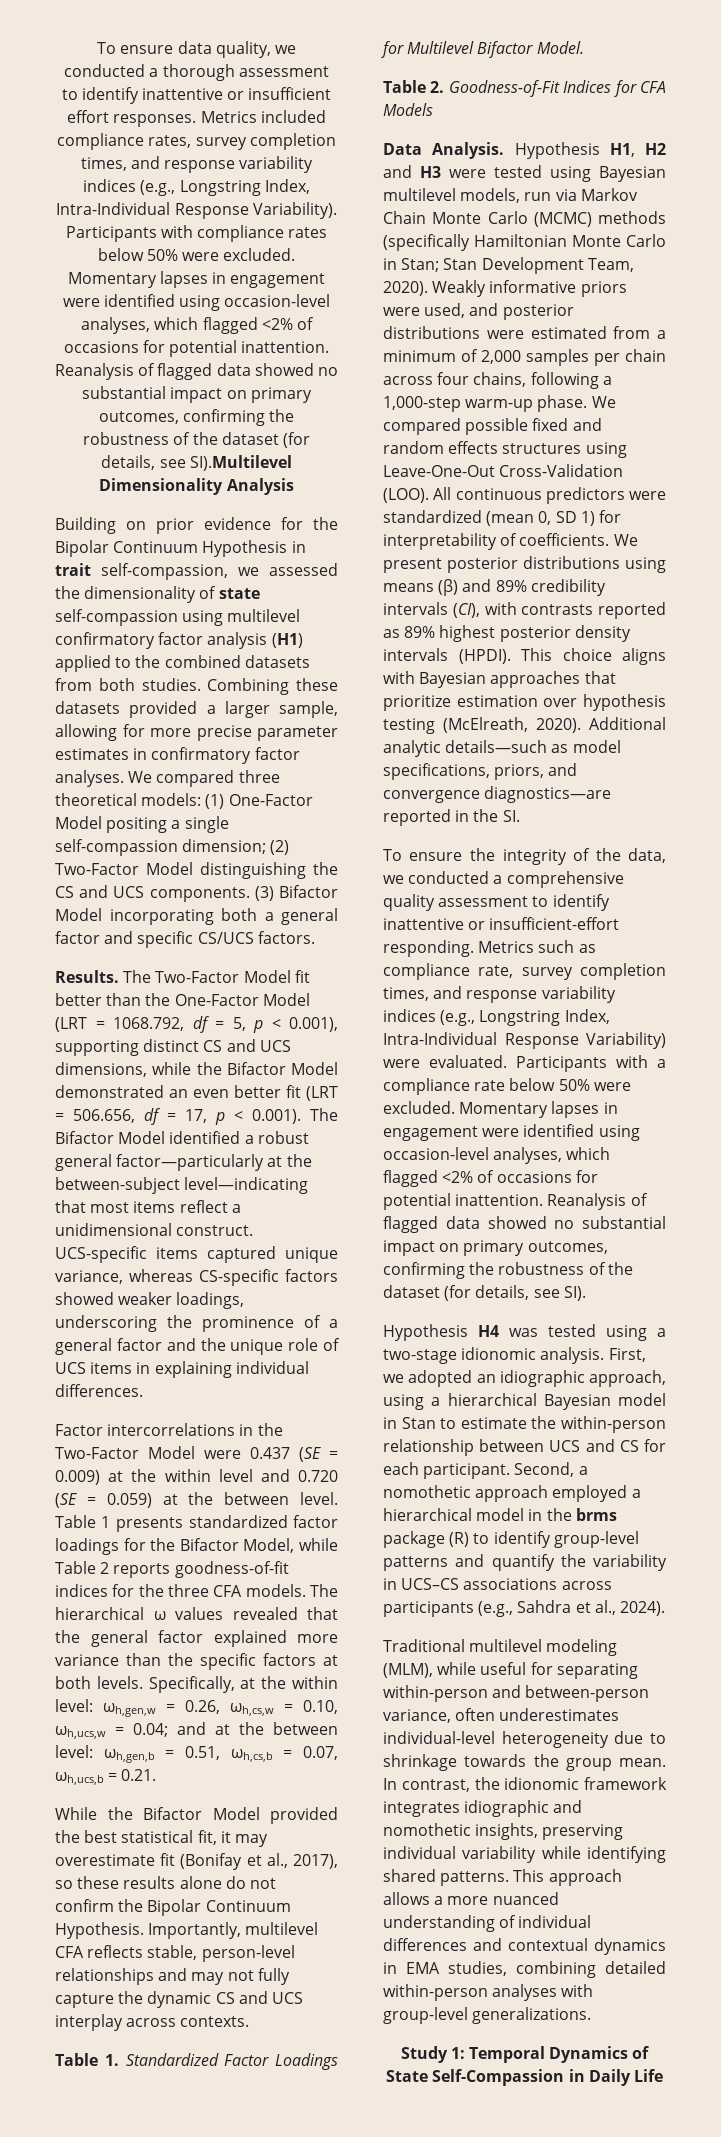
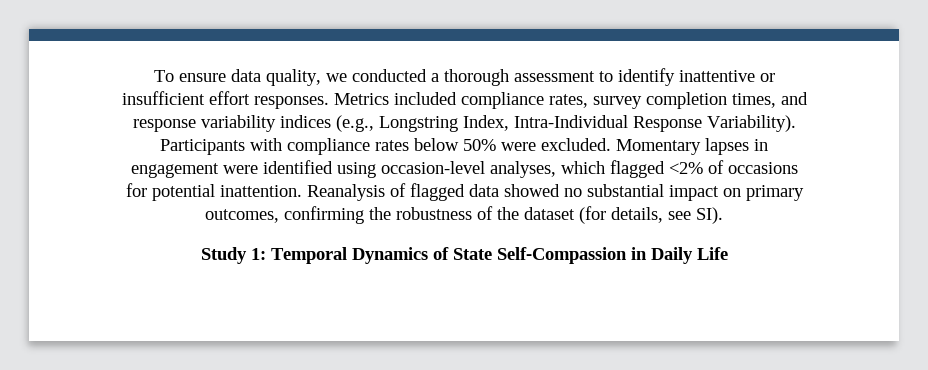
[189,455,292,471] [99,478,294,495] [55,517,338,534] [55,540,306,557] [55,563,338,580] [55,586,260,603] [55,609,301,626] [55,632,303,649] [55,655,310,672] [55,678,338,695] [55,701,338,718] [55,724,338,741] [55,747,300,764] [55,770,280,787] [55,793,313,809] [55,816,229,833] [55,839,290,856] [55,862,338,879] [55,885,338,902] [55,908,338,925] [55,931,315,948] [55,970,310,983] [55,993,310,1006] [55,1016,338,1033] [55,1039,291,1056] [55,1062,338,1077] [55,1085,338,1101] [55,1108,338,1125] [55,1131,309,1144] [55,1154,312,1171] [55,1177,309,1194] [55,1200,241,1213] [55,1223,254,1236] [55,1246,338,1263] [55,1269,338,1286] [55,1292,245,1309] [55,1315,338,1332] [55,1338,340,1355] [55,1361,309,1378] [55,1384,143,1397] [55,1423,283,1436] [55,1446,338,1462] [55,1469,338,1485] [55,1492,338,1508] [55,1515,338,1532] [55,1538,338,1555] [55,1561,289,1578] [55,1584,338,1597] [55,1607,338,1620] [55,1630,338,1647] [55,1653,338,1670] [55,1676,338,1693] [55,1699,338,1717] [55,1722,338,1739] [55,1745,338,1763] [55,1769,157,1785] [55,1807,338,1824] [55,1830,268,1847] [55,1853,338,1870] [55,1876,276,1889] [55,1899,291,1916] [55,1922,319,1939] [55,1945,295,1962] [55,1968,290,1985] [55,1991,303,2008] [55,2014,250,2031] [55,2053,338,2070] [381,41,584,58] [383,80,666,97] [383,103,433,116] [383,142,666,159] [383,165,666,182] [383,188,638,203] [383,211,666,227] [383,234,666,251] [383,257,634,274] [383,280,627,297] [383,303,574,320] [383,326,666,339] [383,349,666,366] [383,372,612,389] [383,395,616,412] [383,418,602,435] [383,441,627,458] [383,464,624,477] [383,487,666,504] [383,510,621,526] [383,533,638,550] [383,556,666,573] [383,579,606,596] [383,602,666,619] [383,625,631,642] [383,648,666,665] [383,671,616,688] [383,694,666,711] [383,717,666,734] [383,740,621,757] [383,763,578,780] [383,786,612,803] [383,809,520,826] [383,848,666,865] [383,871,624,888] [383,894,610,911] [383,917,620,930] [383,940,596,957] [383,963,666,980] [383,986,616,1003] [383,1009,610,1026] [383,1032,666,1049] [383,1055,666,1072] [383,1078,631,1095] [383,1101,618,1118] [383,1124,640,1141] [383,1147,611,1164] [383,1170,598,1187] [383,1193,648,1210] [383,1216,666,1233] [383,1240,608,1256] [383,1262,633,1279] [383,1285,586,1301] [383,1324,666,1341] [383,1347,646,1364] [383,1370,666,1387] [383,1393,666,1410] [383,1416,666,1433] [383,1439,666,1456] [383,1462,588,1479] [383,1485,641,1502] [383,1508,617,1521] [383,1531,639,1548] [383,1554,667,1571] [383,1578,612,1590] [383,1600,665,1617] [383,1639,618,1656] [383,1662,638,1679] [383,1685,650,1702] [383,1708,620,1723] [383,1731,666,1748] [383,1754,666,1771] [383,1777,667,1792] [383,1800,583,1817] [383,1823,624,1840] [383,1846,666,1863] [383,1869,622,1886] [383,1892,559,1905] [383,1915,592,1932] [383,1938,666,1955] [383,1961,666,1978] [383,1984,594,2001] [383,2007,592,2024] SI).Multilevel Dimensionality Analysis // Building on prior evidence for the Bipolar Continuum Hypothesis in trait self-compassion, we assessed the dimensionality of state self-compassion using multilevel confirmatory factor analysis (H1) applied to the combined datasets from both studies. Combining these datasets provided a larger sample, allowing for more precise parameter estimates in confirmatory factor analyses. We compared three theoretical models: (1) One-Factor Model positing a single self-compassion dimension; (2) Two-Factor Model distinguishing the CS and UCS components. (3) Bifactor Model incorporating both a general factor and specific CS/UCS factors. // Results. The Two-Factor Model fit better than the One-Factor Model (LRT = 1068.792, df = 5, p < 0.001), supporting distinct CS and UCS dimensions, while the Bifactor Model demonstrated an even better fit (LRT = 506.656, df = 17, p < 0.001). The Bifactor Model identified a robust general factor—particularly at the between-subject level—indicating that most items reflect a unidimensional construct. UCS-specific items captured unique variance, whereas CS-specific factors showed weaker loadings, underscoring the prominence of a general factor and the unique role of UCS items in explaining individual differences. // Factor intercorrelations in the Two-Factor Model were 0.437 (SE = 0.009) at the within level and 0.720 (SE = 0.059) at the between level. Table 1 presents standardized factor loadings for the Bifactor Model, while Table 2 reports goodness-of-fit indices for the three CFA models. The hierarchical ω values revealed that the general factor explained more variance than the specific factors at both levels. Specifically, at the within level: ωh,gen,w = 0.26, ωh,cs,w = 0.10, ωh,ucs,w = 0.04; and at the between level: ωh,gen,b = 0.51, ωh,cs,b = 0.07, ωh,ucs,b = 0.21. // While the Bifactor Model provided the best statistical fit, it may overestimate fit (Bonifay et al., 2017), so these results alone do not confirm the Bipolar Continuum Hypothesis. Importantly, multilevel CFA reflects stable, person-level relationships and may not fully capture the dynamic CS and UCS interplay across contexts. // Table 1. Standardized Factor Loadings for Multilevel Bifactor Model. // Table 2. Goodness-of-Fit Indices for CFA Models // Data Analysis. Hypothesis H1, H2 and H3 were tested using Bayesian multilevel models, run via Markov Chain Monte Carlo (MCMC) methods (specifically Hamiltonian Monte Carlo in Stan; Stan Development Team, 2020). Weakly informative priors were used, and posterior distributions were estimated from a minimum of 2,000 samples per chain across four chains, following a 1,000-step warm-up phase. We compared possible fixed and random effects structures using Leave-One-Out Cross-Validation (LOO). All continuous predictors were standardized (mean 0, SD 1) for interpretability of coefficients. We present posterior distributions using means (β) and 89% credibility intervals (CI), with contrasts reported as 89% highest posterior density intervals (HPDI). This choice aligns with Bayesian approaches that prioritize estimation over hypothesis testing (McElreath, 2020). Additional analytic details—such as model specifications, priors, and convergence diagnostics—are reported in the SI. // To ensure the integrity of the data, we conducted a comprehensive quality assessment to identify inattentive or insufficient-effort responding. Metrics such as compliance rate, survey completion times, and response variability indices (e.g., Longstring Index, Intra-Individual Response Variability) were evaluated. Participants with a compliance rate below 50% were excluded. Momentary lapses in engagement were identified using occasion-level analyses, which flagged <2% of occasions for potential inattention. Reanalysis of flagged data showed no substantial impact on primary outcomes, confirming the robustness of the dataset (for details, see SI). // Hypothesis H4 was tested using a two-stage idionomic analysis. First, we adopted an idiographic approach, using a hierarchical Bayesian model in Stan to estimate the within-person relationship between UCS and CS for each participant. Second, a nomothetic approach employed a hierarchical model in the brms package (R) to identify group-level patterns and quantify the variability in UCS–CS associations across participants (e.g., Sahdra et al., 2024). // Traditional multilevel modeling (MLM), while useful for separating within-person and between-person variance, often underestimates individual-level heterogeneity due to shrinkage towards the group mean. In contrast, the idionomic framework integrates idiographic and nomothetic insights, preserving individual variability while identifying shared patterns. This approach allows a more nuanced understanding of individual differences and contextual dynamics in EMA studies, combining detailed within-person analyses with group-level generalizations. -> [696,207,723,224] SI).

